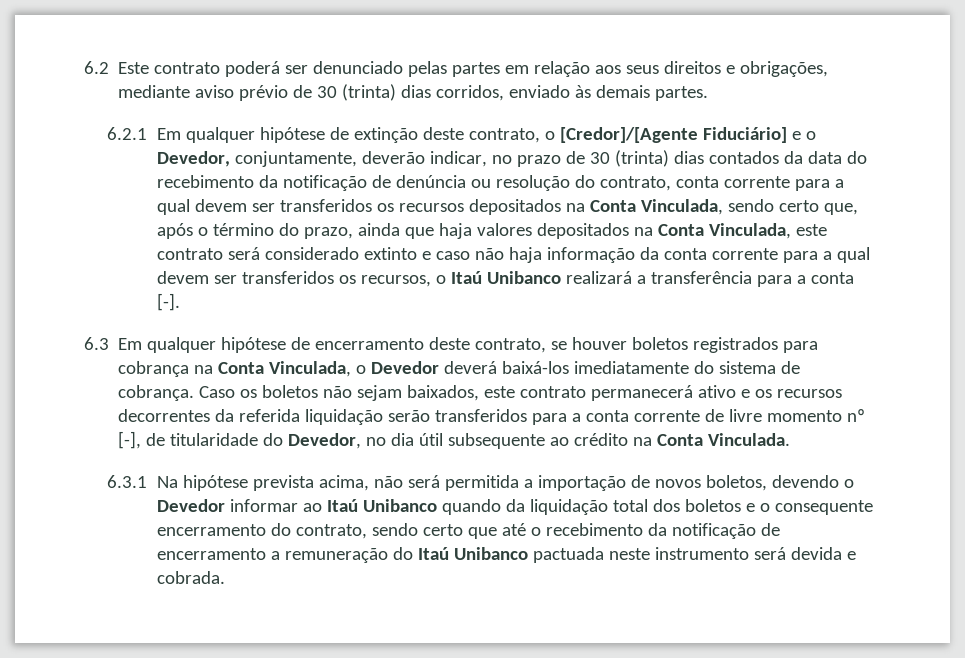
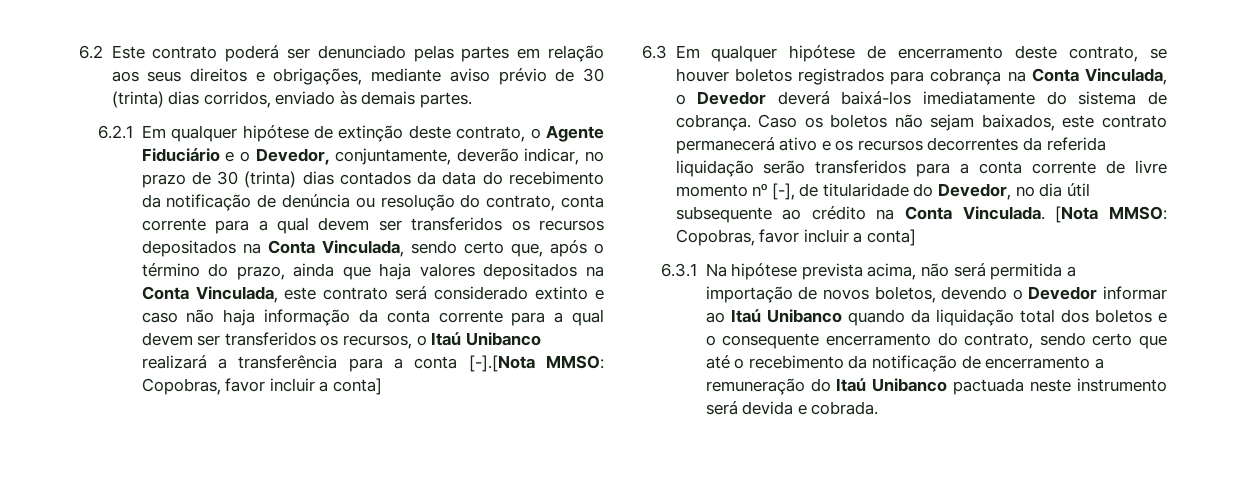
[559,127,787,143] [Credor]/[Agente Fiduciário] -> [545,125,604,142] [141,148,220,162] Agente Fiduciário
[156,293,180,311] [-]. -> [468,355,604,372] [141,378,383,395] [-].[Nota MMSO: Copobras, favor incluir a conta]
(791, 439) none -> [1055,206,1167,223] [675,229,916,246] [Nota MMSO: Copobras, favor incluir a conta]

